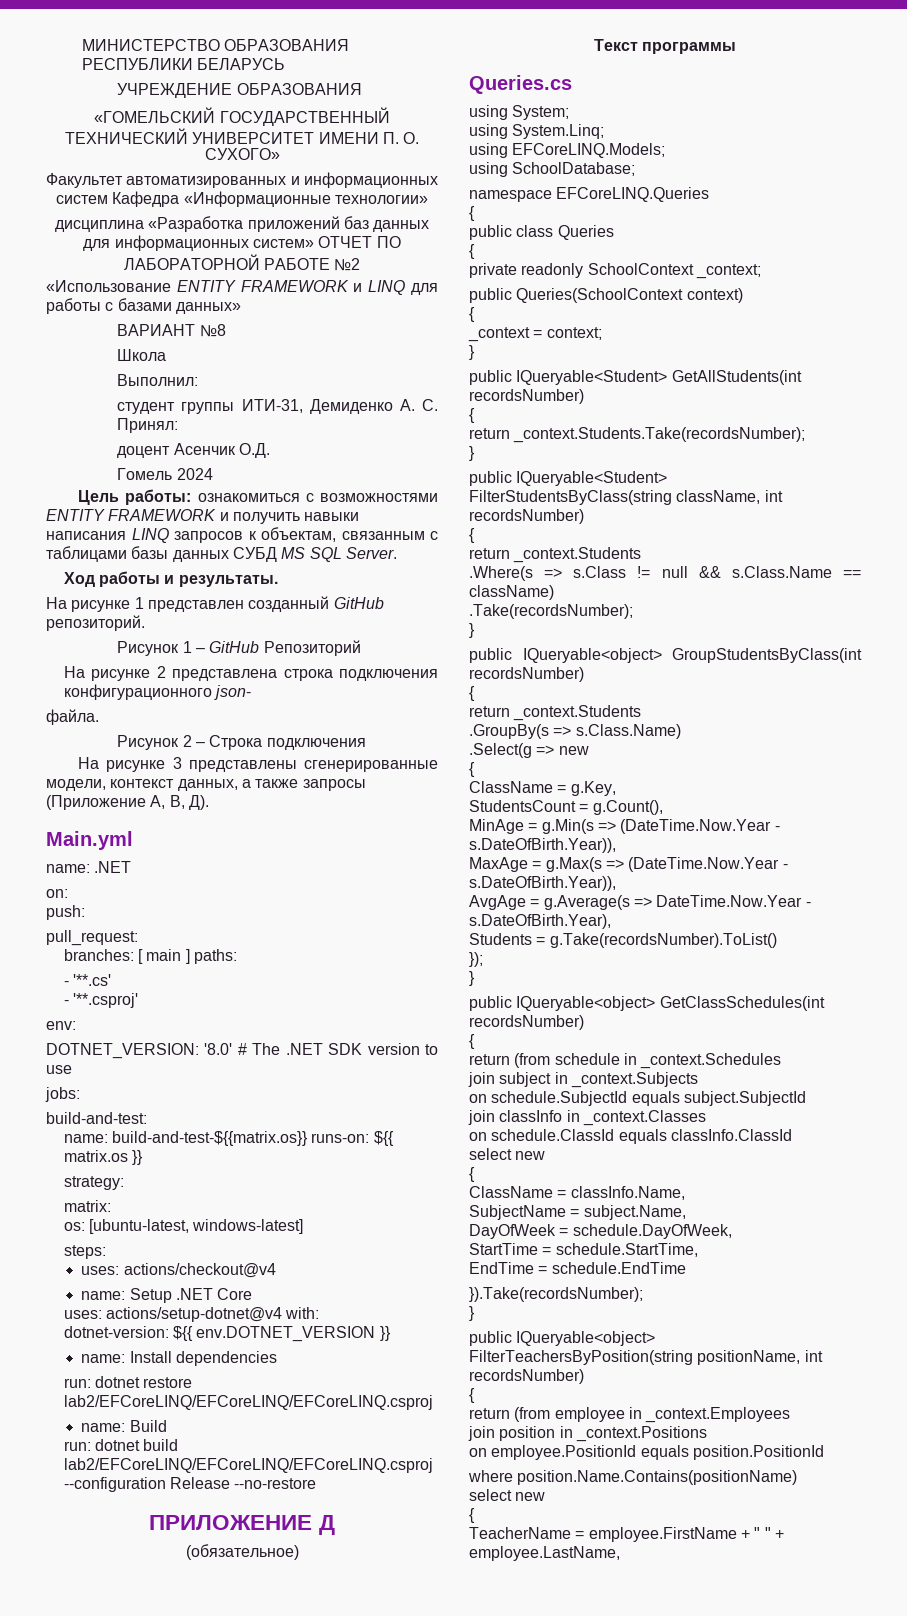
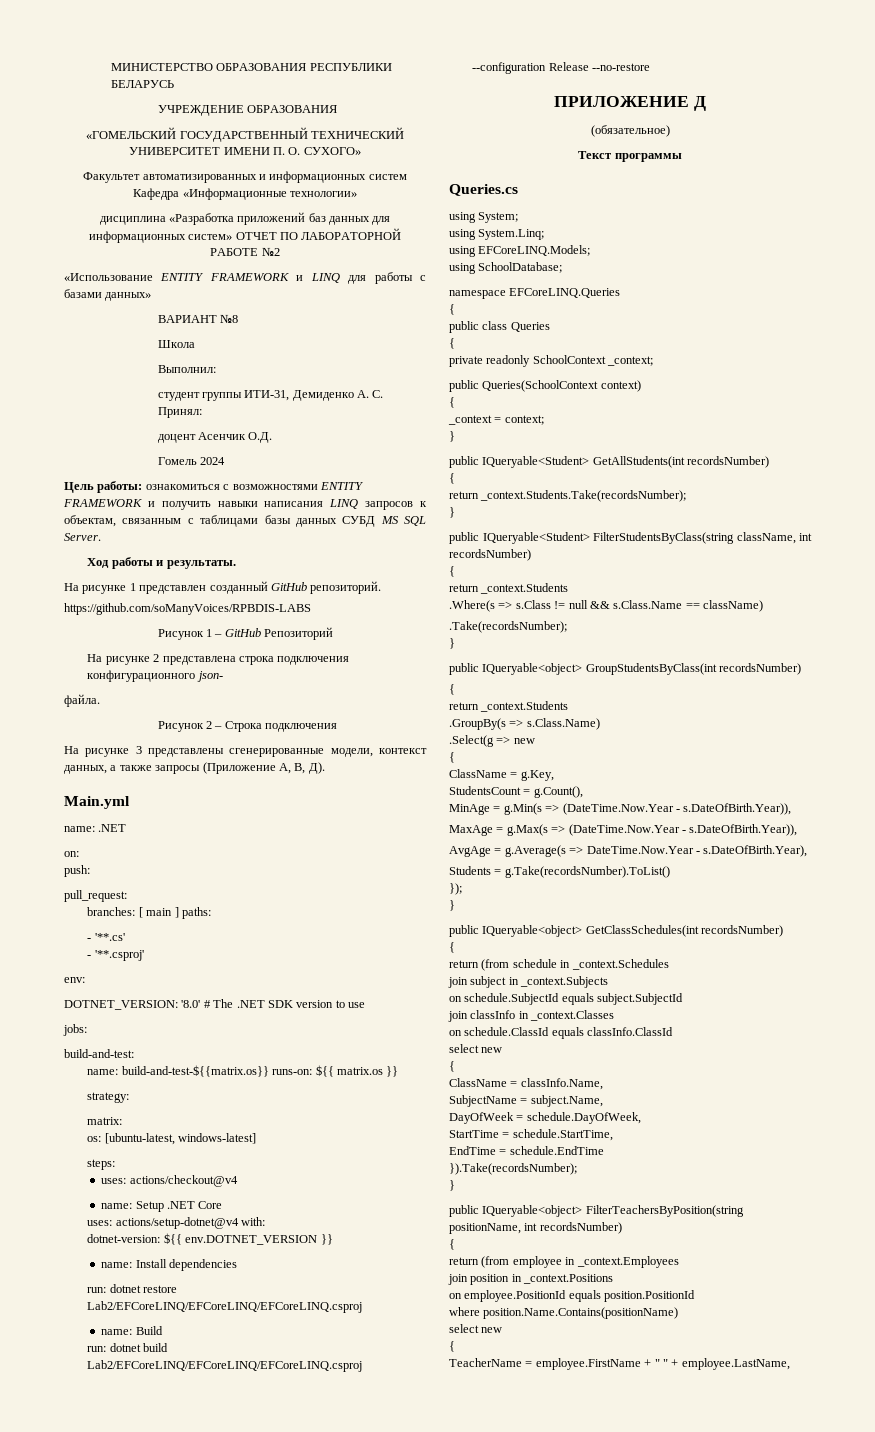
(145, 623) none -> [64,603,311,615] // https://github.com/soManyVoices/RPBDIS-LABS
[63,1395,433,1410] lab2/EFCoreLINQ/EFCoreLINQ/EFCoreLINQ.csproj -> [87,1301,363,1313] Lab2/EFCoreLINQ/EFCoreLINQ/EFCoreLINQ.csproj
[63,1458,433,1473] lab2/EFCoreLINQ/EFCoreLINQ/EFCoreLINQ.csproj -> [87,1360,363,1372] Lab2/EFCoreLINQ/EFCoreLINQ/EFCoreLINQ.csproj

